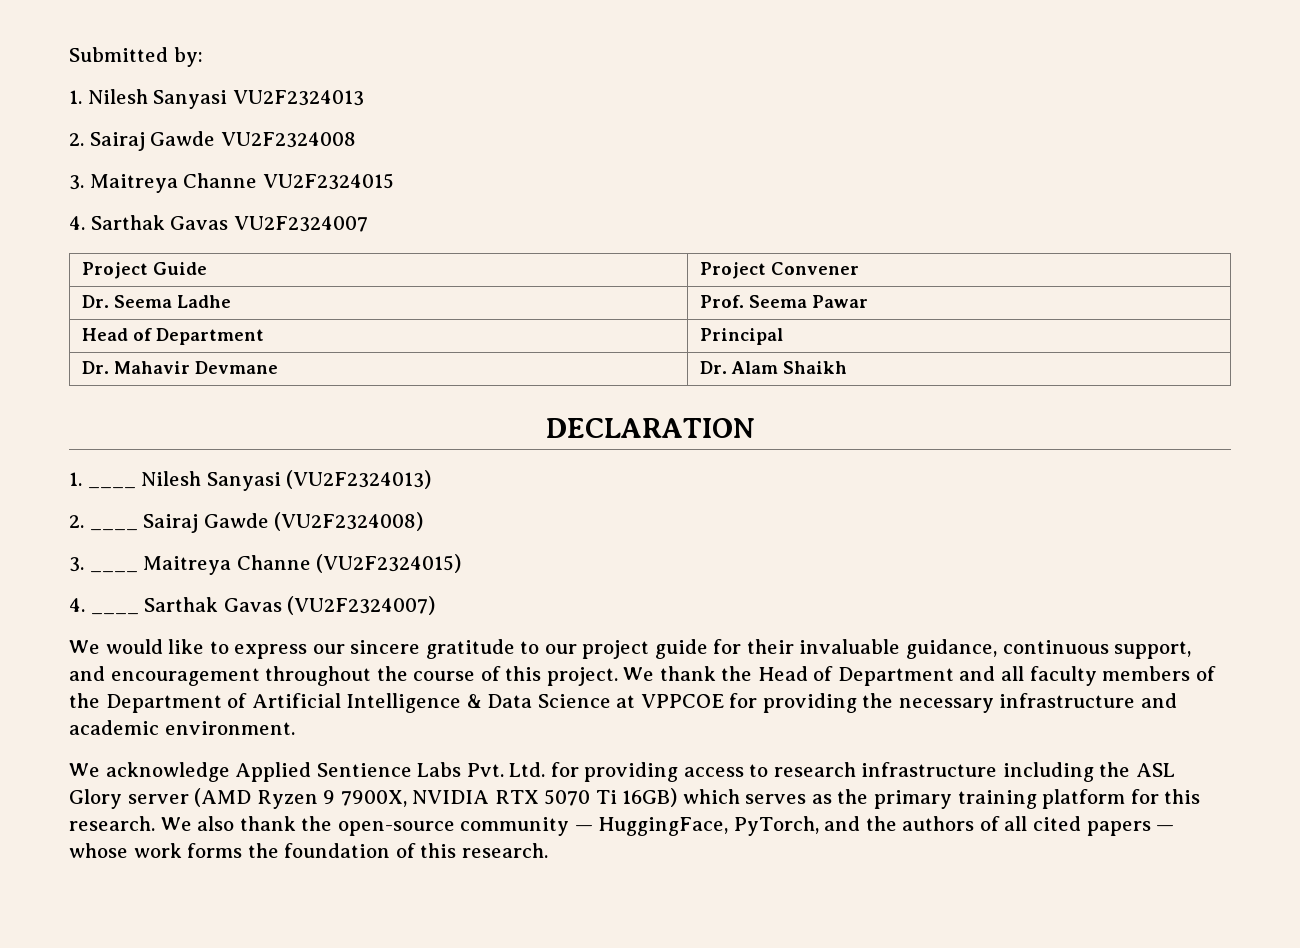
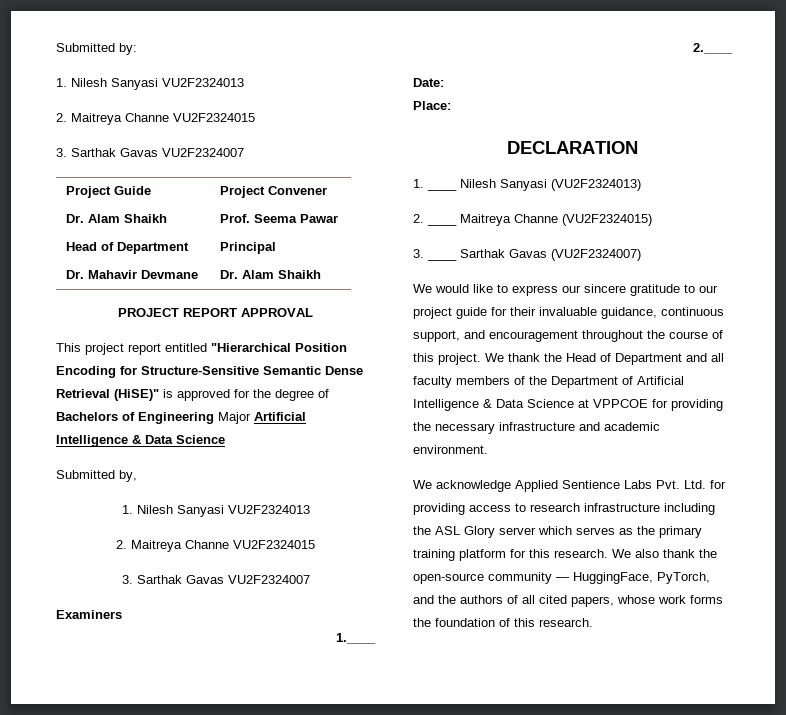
[89,131,356,151] [69,173,394,193] [69,216,85,230] Sairaj Gawde VU2F2324008 // 3. Maitreya Channe VU2F2324015 // 4. -> [71,113,255,125] [56,148,67,157] Maitreya Channe VU2F2324015 // 3.
[113,295,231,308] Seema Ladhe -> [88,214,168,223] Alam Shaikh
(847, 367) none -> [118,308,313,317] [56,343,347,355] [56,366,363,378] [56,389,329,401] [56,412,306,424] [56,435,225,447] [56,470,137,482] [121,505,310,517] [116,540,315,552] [121,575,310,584] [56,610,122,619] [336,633,376,644] [693,43,733,54] [413,78,444,87] [413,101,451,110] // PROJECT REPORT APPROVAL // This project report entitled "Hierarchical Position Encoding for Structure-Sensitive Semantic Dense Retrieval (HiSE)" is approved for the degree of Bachelors of Engineering Major Artificial Intelligence & Data Science // Submitted by, // 1. Nilesh Sanyasi VU2F2324013 // 2. Maitreya Channe VU2F2324015 // 3. Sarthak Gavas VU2F2324007 // Examiners // 1.____ // 2.____ // Date: // Place:
[143,512,424,533] [69,557,138,573] Sairaj Gawde (VU2F2324008) // 3. ____ -> (457, 224) none
[69,598,85,612] 4. -> [413,249,424,258] 3.
[194,788,678,809] (AMD Ryzen 9 7900X, NVIDIA RTX 5070 Ti 16GB) -> (536, 531) none
[1086,821,1175,836] papers — -> [571,596,614,607] papers,

